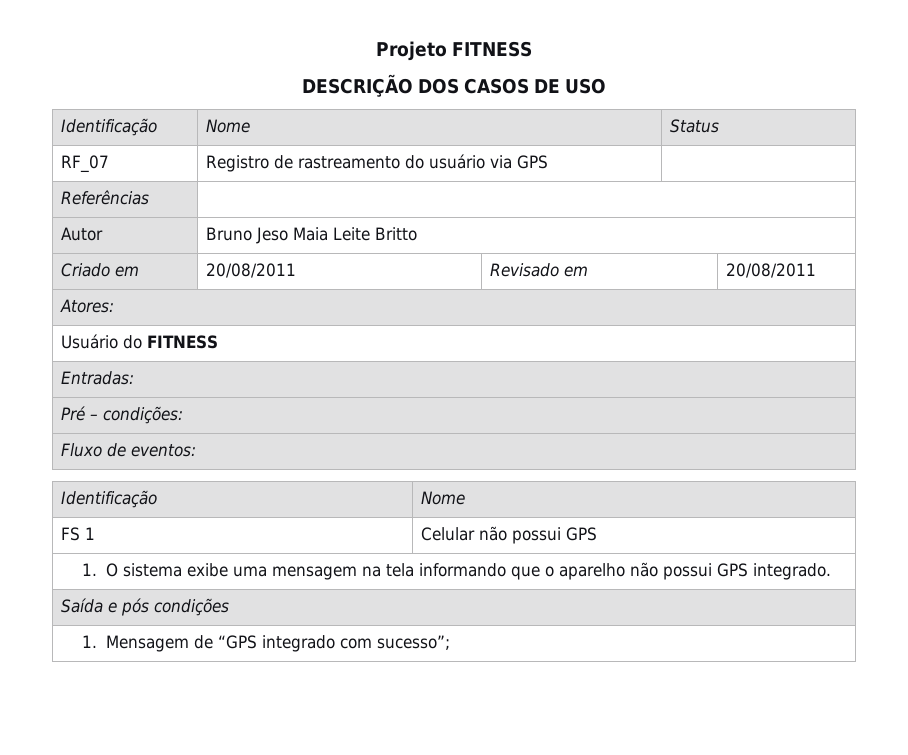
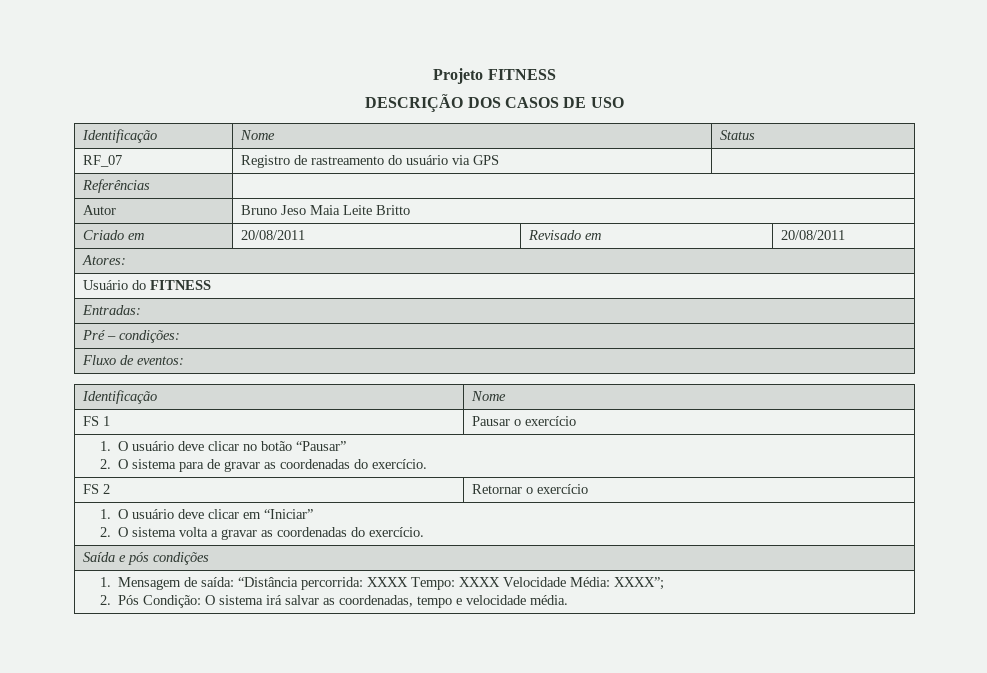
[420,526,597,544] [82,562,831,580] Celular não possui GPS // 1. O sistema exibe uma mensagem na tela informando que o aparelho não possui GPS integrado. -> [472,416,577,426] [100,441,347,451] [100,459,428,472] [83,484,111,494] [472,484,589,494] [100,509,314,519] [100,527,425,540] Pausar o exercício // 1. O usuário deve clicar no botão “Pausar” // 2. O sistema para de gravar as coordenadas do exercício. // FS 2 | Retornar o exercício // 1. O usuário deve clicar em “Iniciar” // 2. O sistema volta a gravar as coordenadas do exercício.
[217,635,450,652] “GPS integrado com sucesso”; -> [201,577,665,590] [100,595,569,608] saída: “Distância percorrida: XXXX Tempo: XXXX Velocidade Média: XXXX”; // 2. Pós Condição: O sistema irá salvar as coordenadas, tempo e velocidade média.

